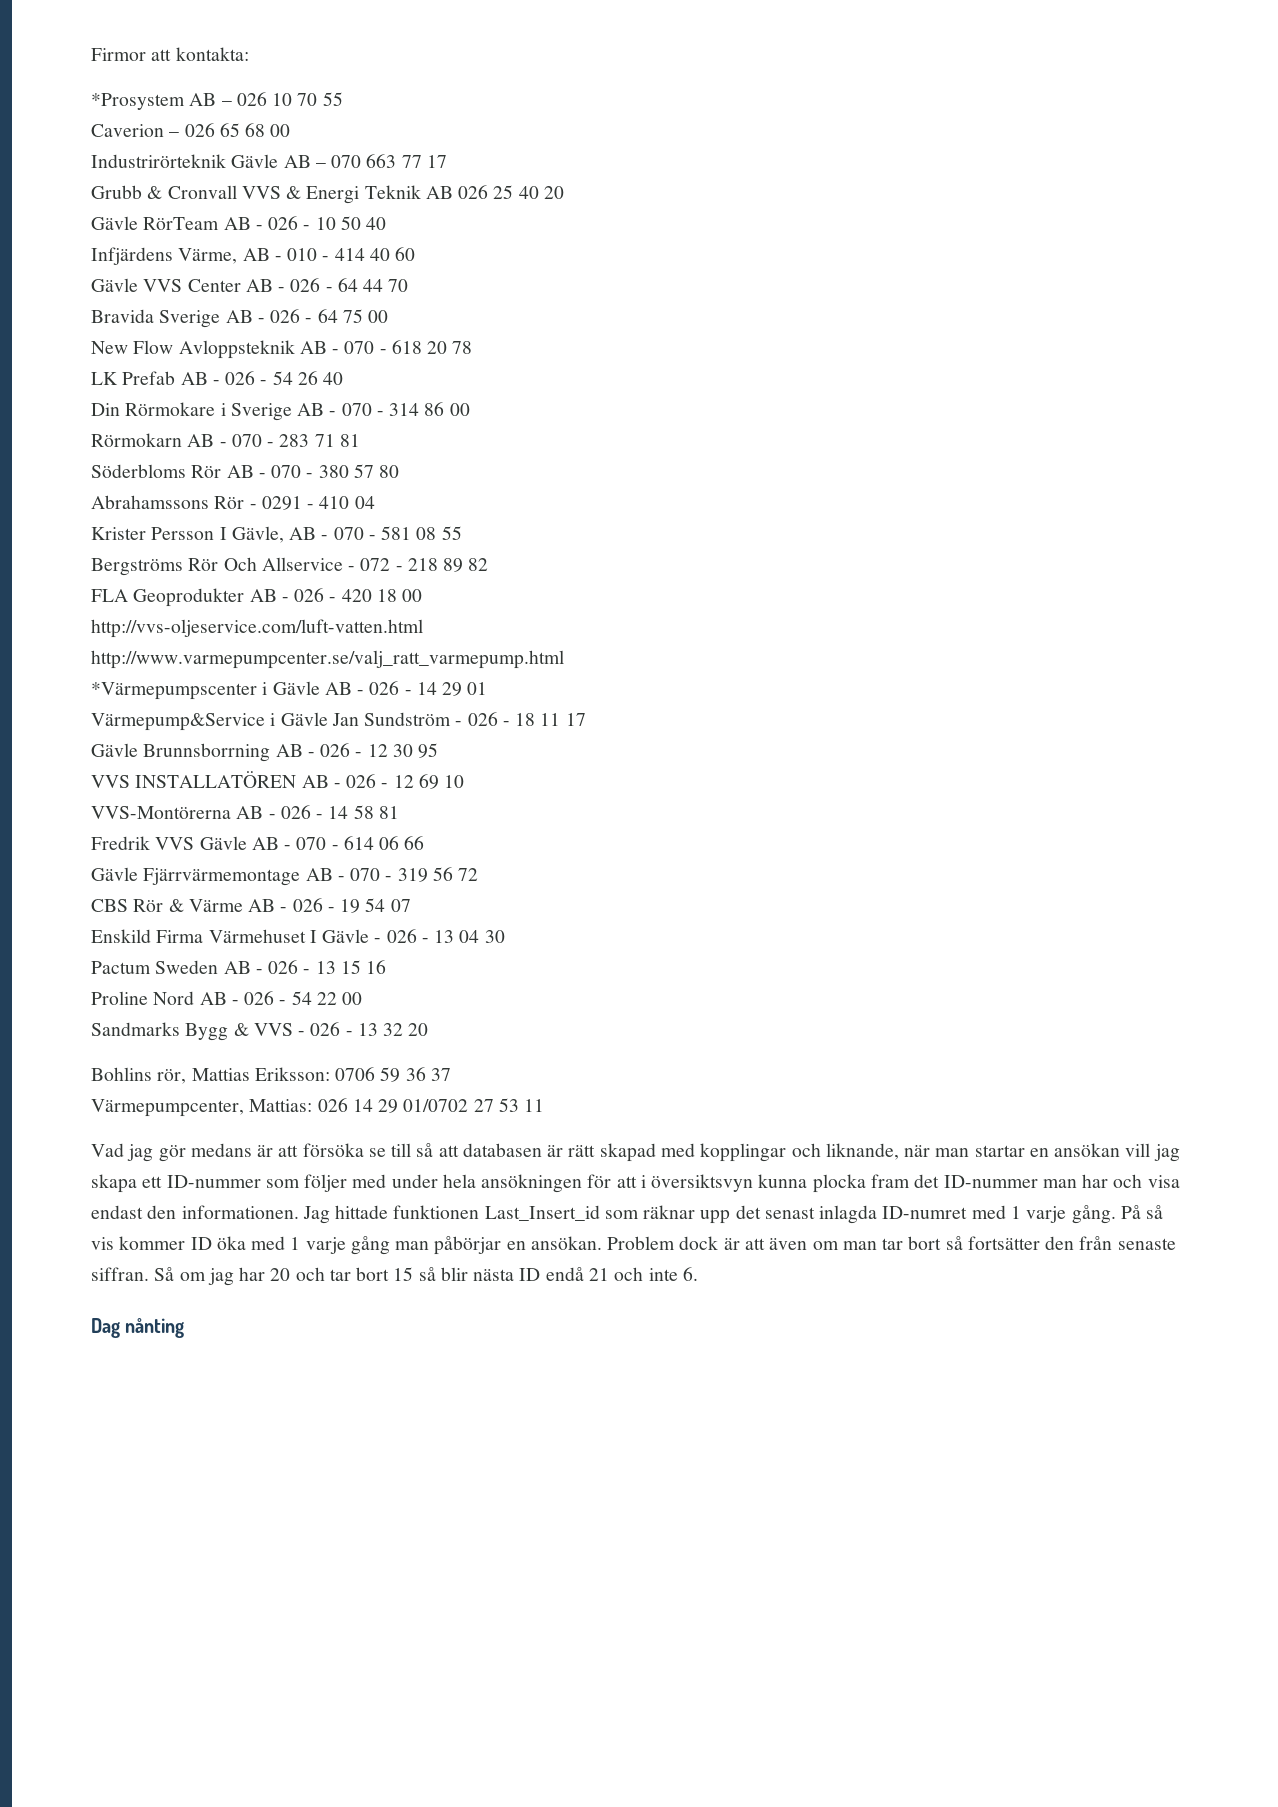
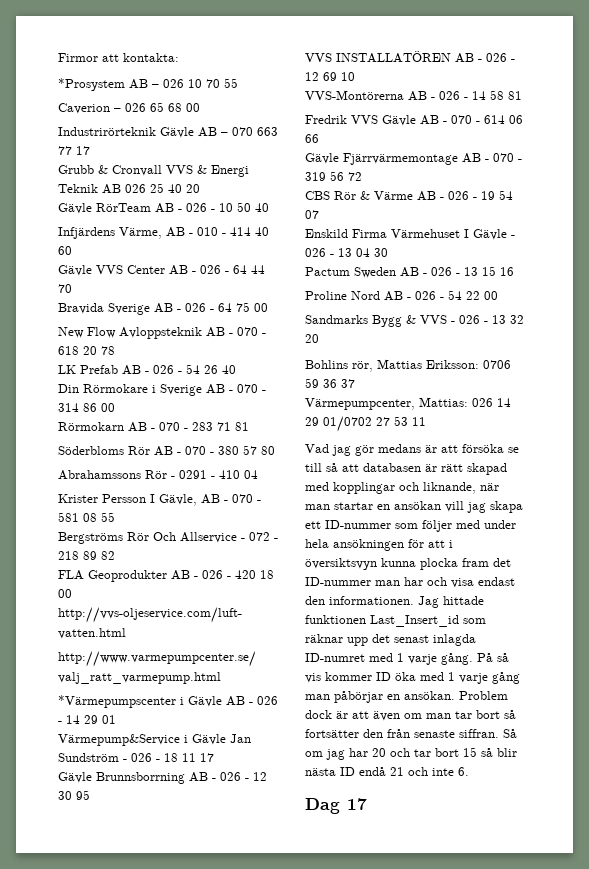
[125,1318,185,1338] nånting -> [347,798,367,810] 17

